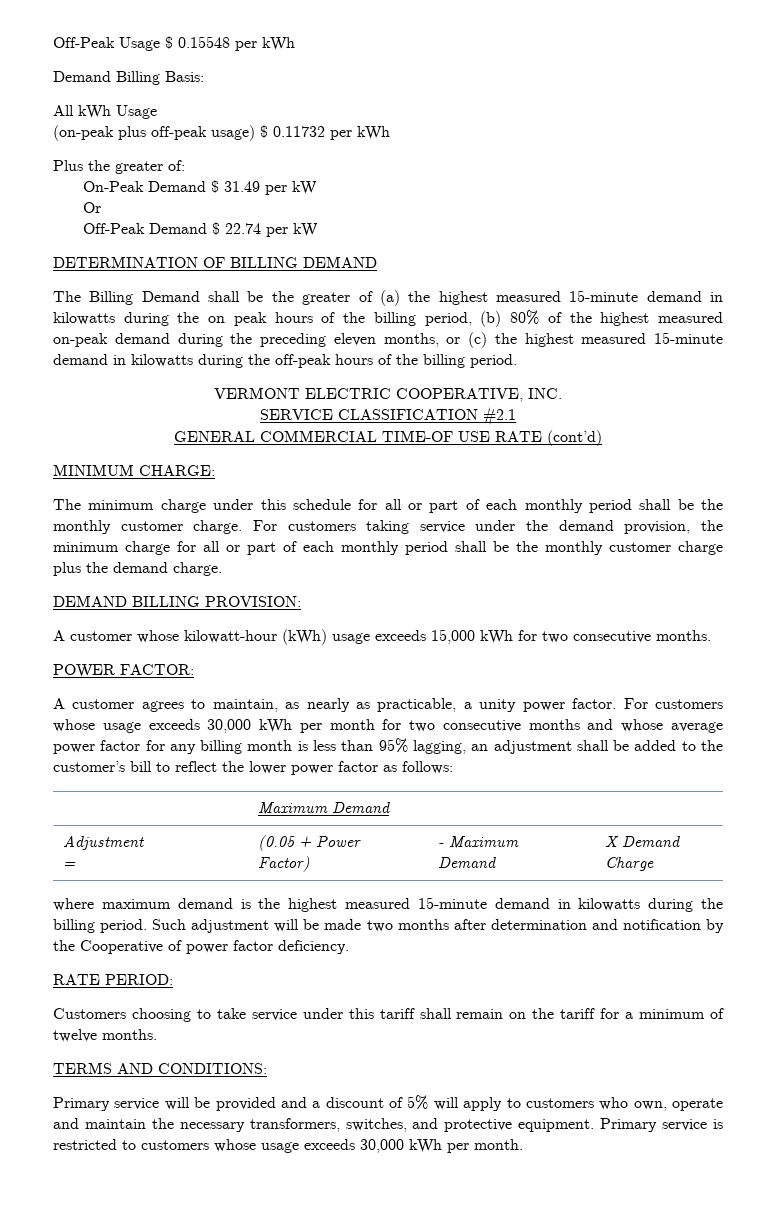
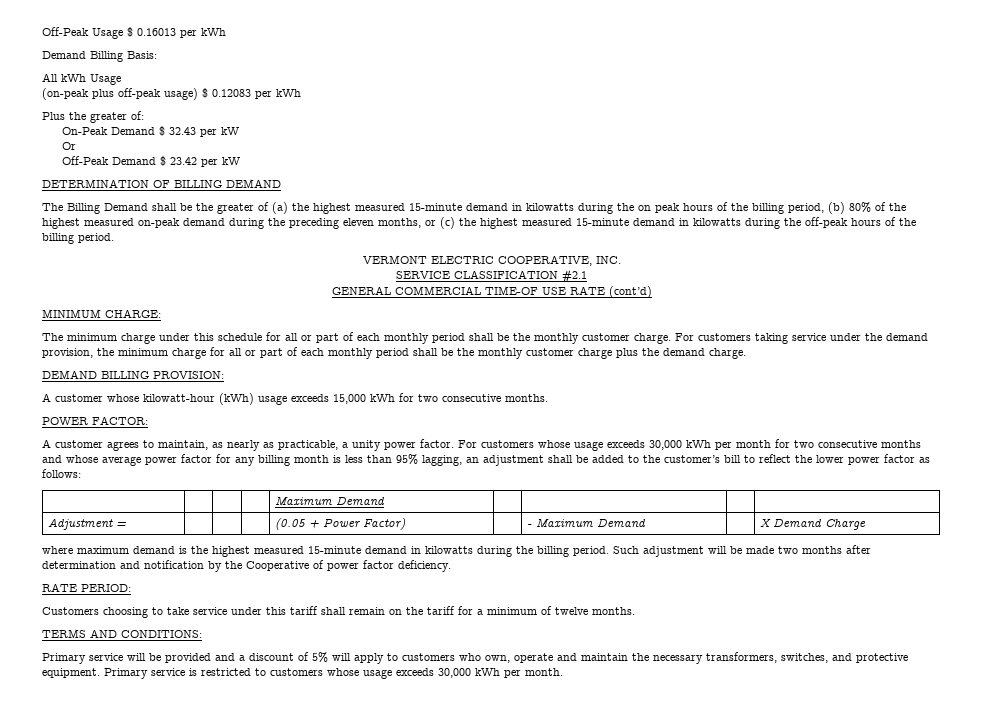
[178,36,230,48] 0.15548 -> [137,28,176,36] 0.16013
[273,126,325,137] 0.11732 -> [212,89,251,97] 0.12083
[223,181,260,192] 31.49 -> [168,127,196,135] 32.43
[224,223,261,234] 22.74 -> [169,157,197,165] 23.42

